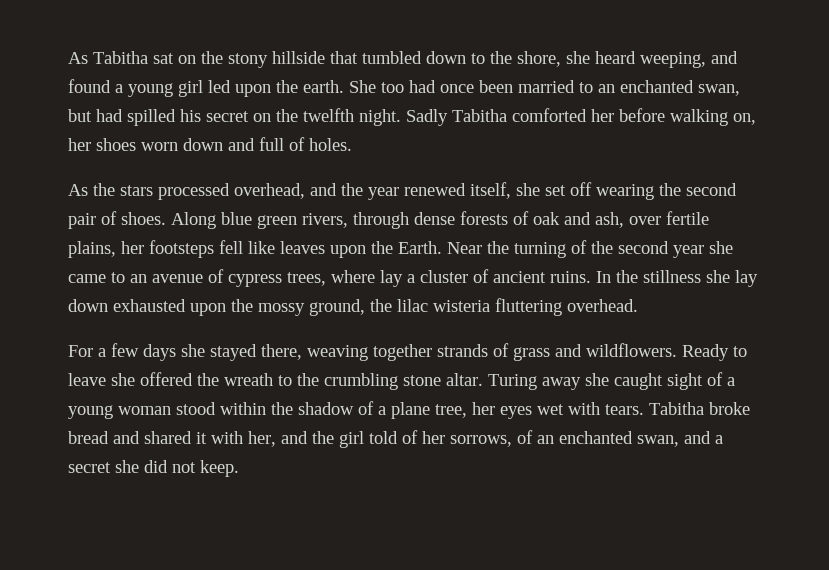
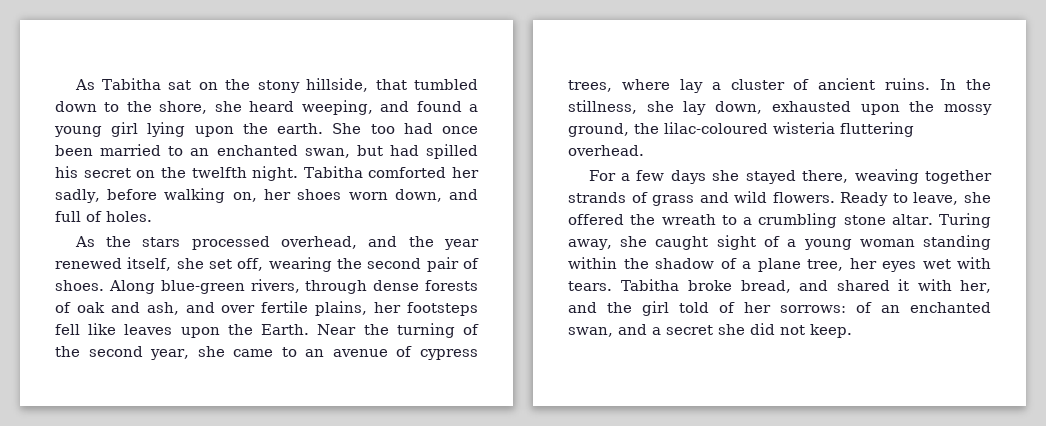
[272,51,325,64] hillside -> [306,78,369,92] hillside,
[208,80,231,93] led -> [147,122,186,137] lying
[406,109,448,126] Sadly -> (299, 173) none
(614, 115) none -> [55,189,100,203] sadly,
[183,138,223,151] down -> [394,189,442,202] down,
[570,182,592,196] off -> [237,258,264,271] off,
[221,212,297,229] blue green -> [160,280,245,294] blue-green
(624, 220) none -> [185,302,215,313] and
[673,245,704,258] year -> [150,349,190,360] year,
[643,270,701,283] stillness -> [568,100,637,114] stillness,
[68,299,108,312] down -> [715,101,763,114] down,
[397,299,428,312] lilac -> [664,122,768,134] lilac-coloured
[586,343,677,357] wildflowers. -> [734,191,835,203] wild flowers.
[68,373,106,386] leave -> [913,192,959,205] leave,
[297,373,319,386] the -> [743,217,753,225] a
[542,377,581,390] away -> [568,239,612,250] away,
[176,402,216,415] stood -> [923,235,991,250] standing
[68,431,109,444] bread -> [740,280,791,293] bread,
[450,435,512,447] sorrows, -> [780,305,846,313] sorrows:

